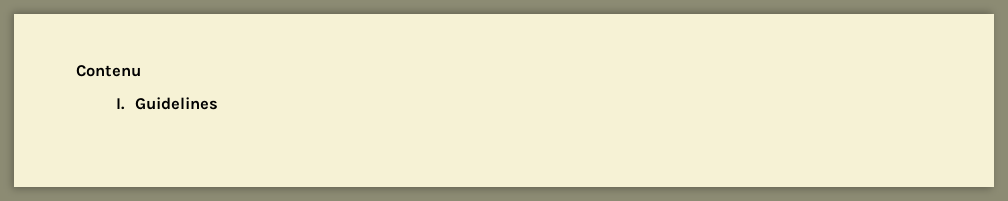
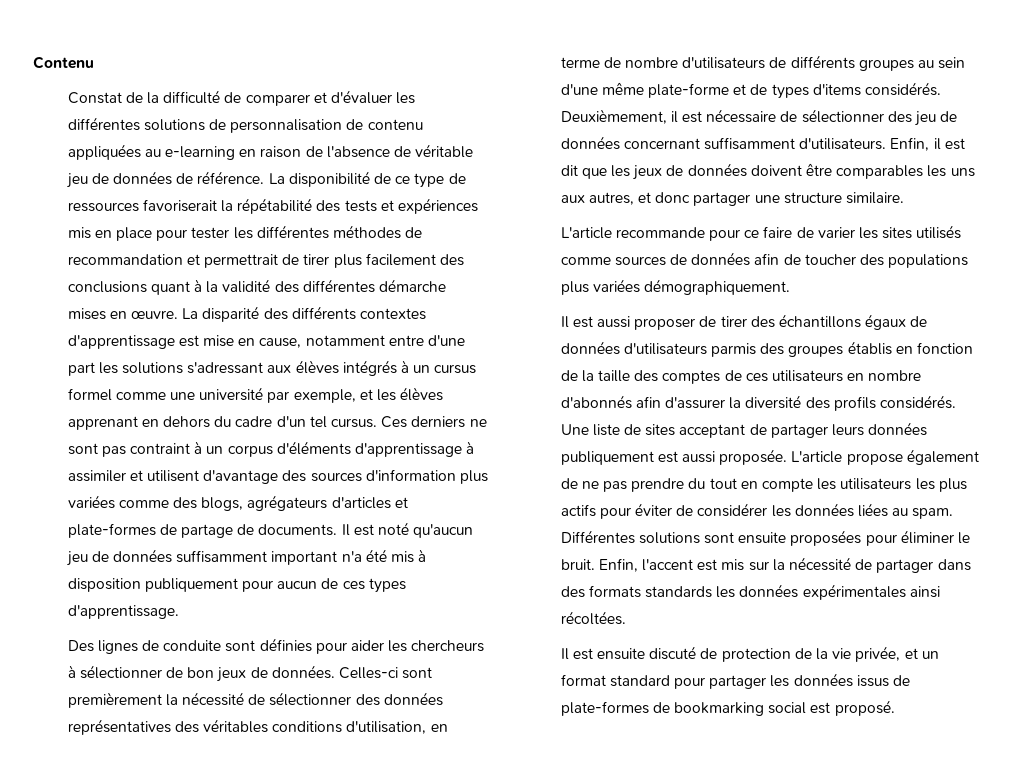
[115,97,219,110] I. Guidelines -> [67,90,416,106] [67,117,423,133] [67,144,474,160] [66,171,466,188] [67,198,478,214] [67,225,423,241] [67,253,464,268] [67,279,446,295] [67,306,426,322] [67,335,465,349] [67,360,477,376] [67,387,444,403] [67,416,487,430] [67,441,475,457] [67,469,488,484] [67,495,408,511] [67,522,474,538] [66,549,427,566] [67,578,406,593] [67,605,179,619] [67,638,485,654] [67,665,433,682] [67,692,443,708] [67,719,448,735] [560,55,966,71] [560,82,941,99] [560,109,958,126] [560,136,965,151] [560,163,975,180] [560,192,904,206] [560,225,962,241] [560,252,969,268] [560,279,791,295] [560,314,928,330] [560,341,973,357] [560,370,922,384] [560,395,956,411] [560,422,928,438] [560,449,979,465] [560,478,967,492] [560,503,954,519] [560,530,970,546] [560,557,971,573] [560,584,940,600] [560,611,626,625] [560,646,939,662] [560,673,910,689] [560,700,895,716] Constat de la difficulté de comparer et d'évaluer les différentes solutions de personnalisation de contenu appliquées au e-learning en raison de l'absence de véritable jeu de données de référence. La disponibilité de ce type de ressources favoriserait la répétabilité des tests et expériences mis en place pour tester les différentes méthodes de recommandation et permettrait de tirer plus facilement des conclusions quant à la validité des différentes démarche mises en œuvre. La disparité des différents contextes d'apprentissage est mise en cause, notamment entre d'une part les solutions s'adressant aux élèves intégrés à un cursus formel comme une université par exemple, et les élèves apprenant en dehors du cadre d'un tel cursus. Ces derniers ne sont pas contraint à un corpus d'éléments d'apprentissage à assimiler et utilisent d'avantage des sources d'information plus variées comme des blogs, agrégateurs d'articles et plate-formes de partage de documents. Il est noté qu'aucun jeu de données suffisamment important n'a été mis à disposition publiquement pour aucun de ces types d'apprentissage. // Des lignes de conduite sont définies pour aider les chercheurs à sélectionner de bon jeux de données. Celles-ci sont premièrement la nécessité de sélectionner des données représentatives des véritables conditions d'utilisation, en terme de nombre d'utilisateurs de différents groupes au sein d'une même plate-forme et de types d'items considérés. Deuxièmement, il est nécessaire de sélectionner des jeu de données concernant suffisamment d'utilisateurs. Enfin, il est dit que les jeux de données doivent être comparables les uns aux autres, et donc partager une structure similaire. // L'article recommande pour ce faire de varier les sites utilisés comme sources de données afin de toucher des populations plus variées démographiquement. // Il est aussi proposer de tirer des échantillons égaux de données d'utilisateurs parmis des groupes établis en fonction de la taille des comptes de ces utilisateurs en nombre d'abonnés afin d'assurer la diversité des profils considérés. Une liste de sites acceptant de partager leurs données publiquement est aussi proposée. L'article propose également de ne pas prendre du tout en compte les utilisateurs les plus actifs pour éviter de considérer les données liées au spam. Différentes solutions sont ensuite proposées pour éliminer le bruit. Enfin, l'accent est mis sur la nécessité de partager dans des formats standards les données expérimentales ainsi récoltées. // Il est ensuite discuté de protection de la vie privée, et un format standard pour partager les données issus de plate-formes de bookmarking social est proposé.

